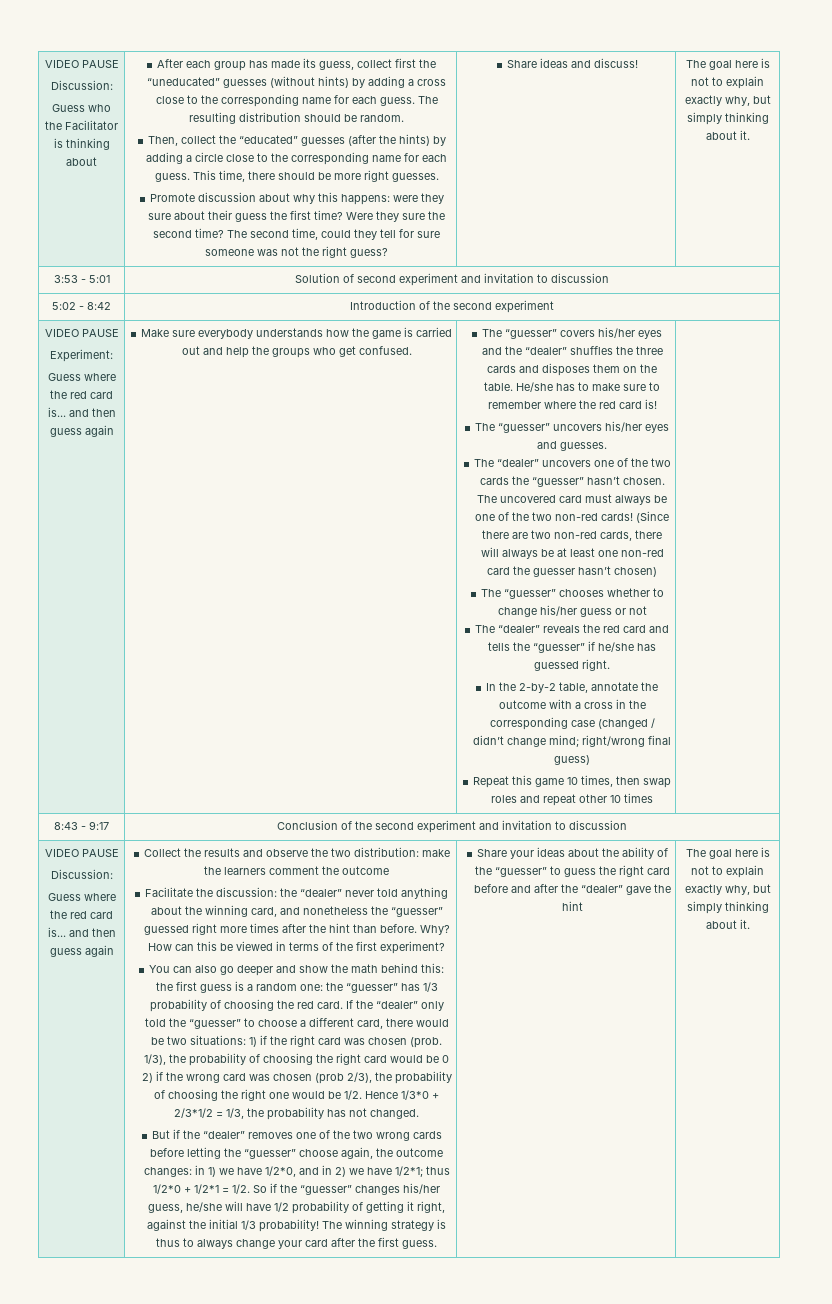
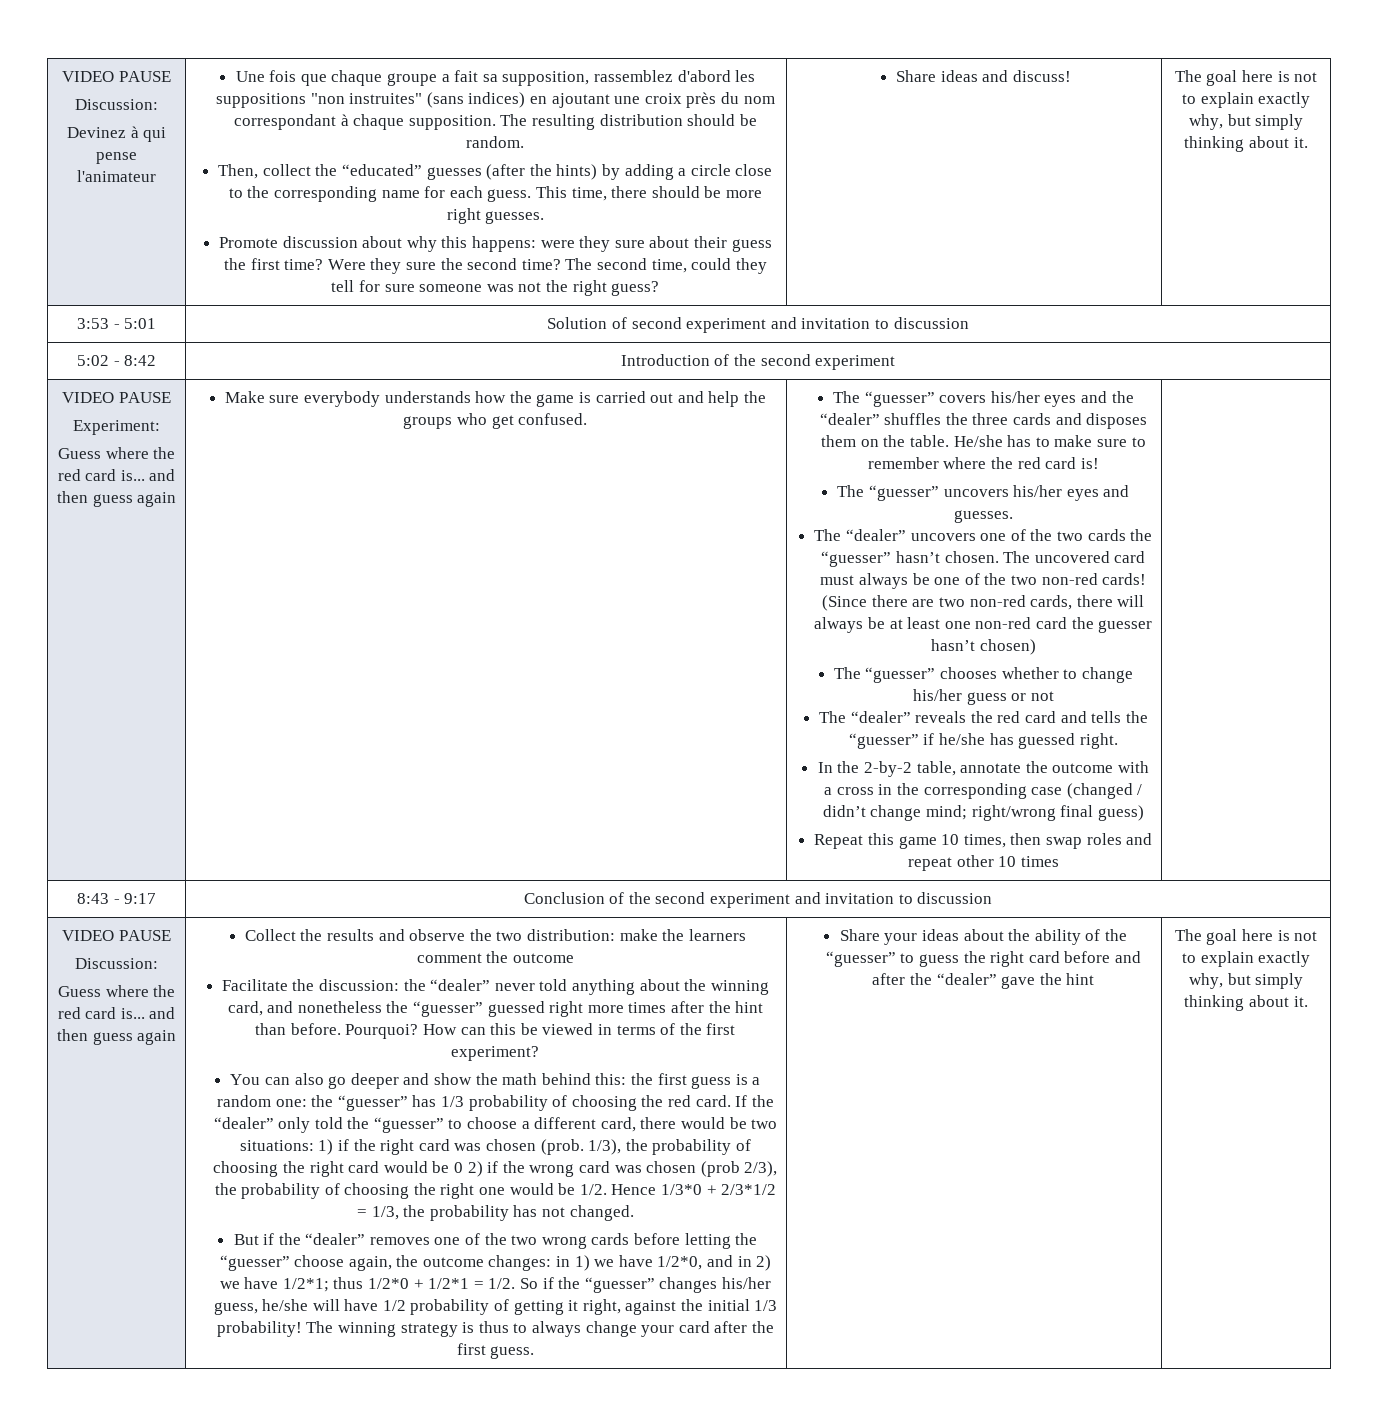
[44,60,119,68] [50,80,113,90] [52,104,111,112] [45,120,118,130] [53,138,110,150] [66,157,97,166] [157,58,437,71] [147,76,447,88] [155,94,415,107] VIDEO PAUSE // Discussion: // Guess who the Facilitator is thinking about | After each group has made its guess, collect first the “uneducated” guesses (without hints) by adding a cross close to the corresponding name for each guess. -> [62,71,171,82] [75,99,158,110] [66,126,167,142] [96,152,137,164] [77,170,156,182] [235,70,756,86] [216,92,775,108] [233,114,496,130] VIDEO PAUSE // Discussion: // Devinez à qui pense l'animateur | Une fois que chaque groupe a fait sa supposition, rassemblez d'abord les suppositions "non instruites" (sans indices) en ajoutant une croix près du nom correspondant à chaque supposition.
[419,925,450,935] Why? -> [345,1024,419,1039] Pourquoi?

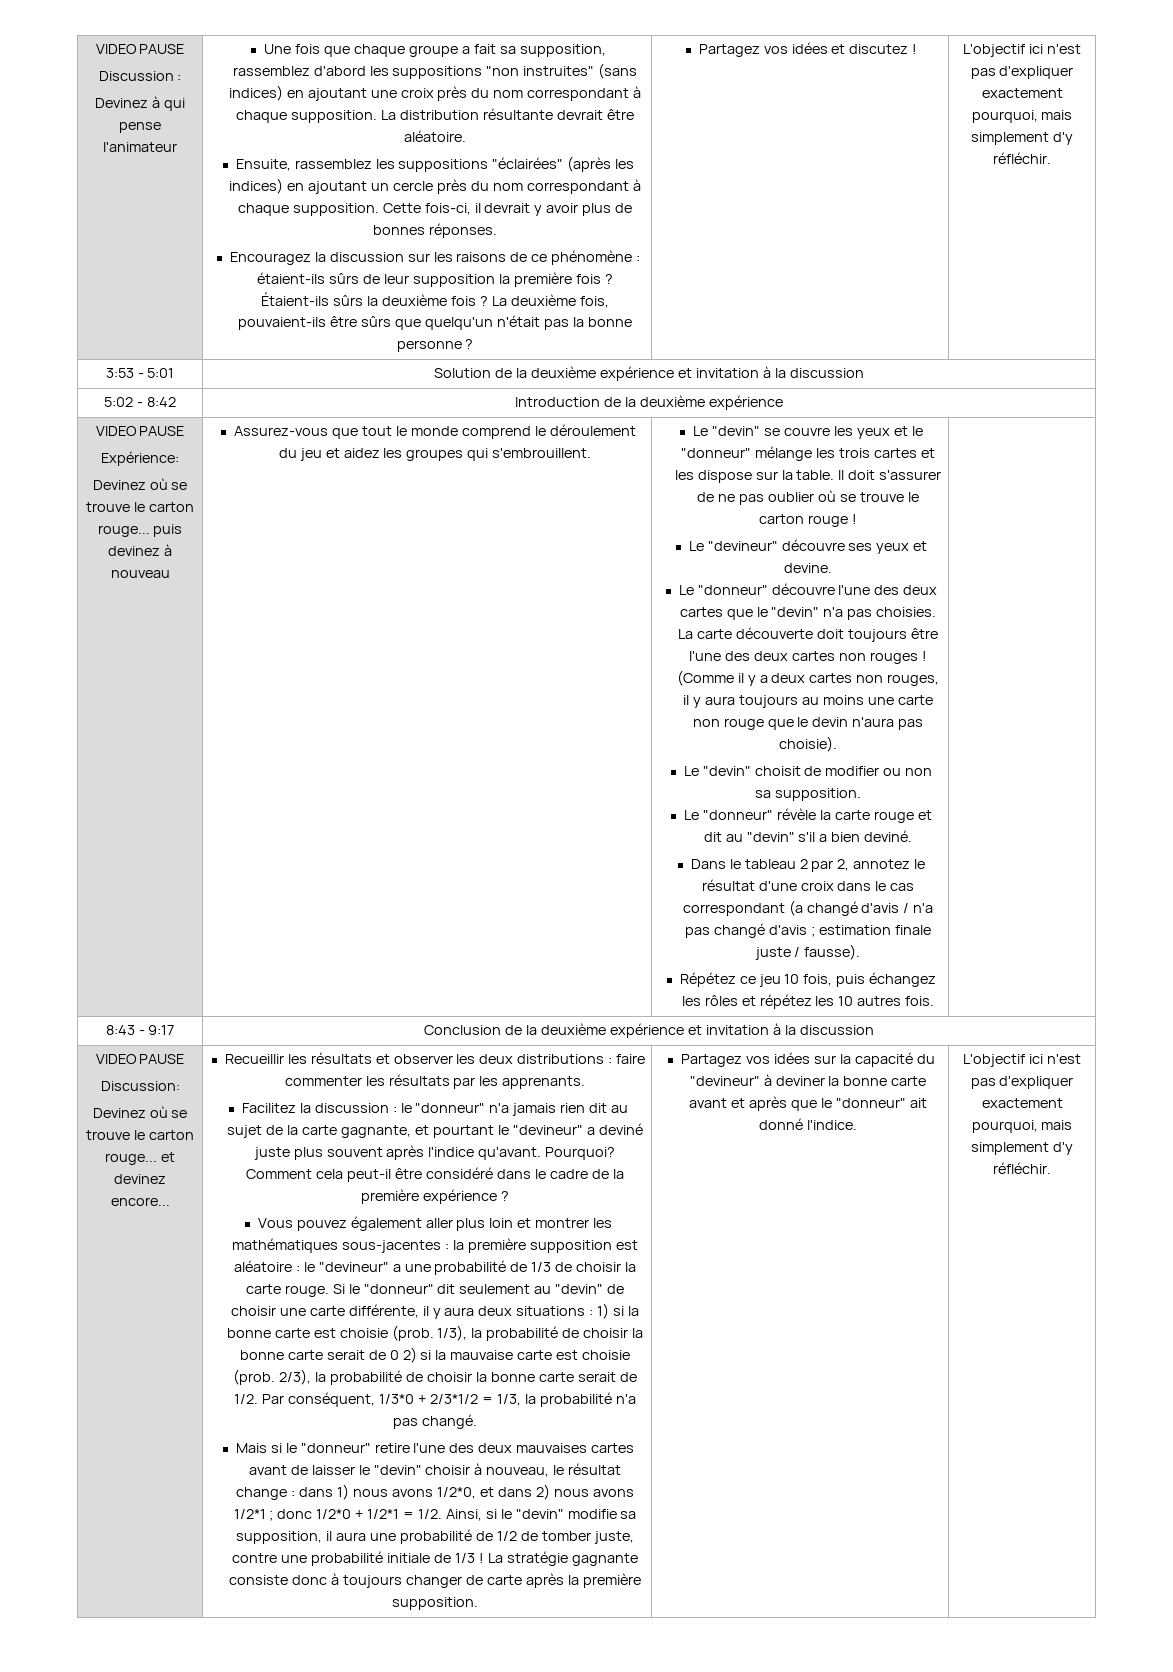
[62,71,171,82] [75,99,158,110] VIDEO PAUSE // Discussion: -> [95,44,185,54] [98,71,182,81] VIDEO PAUSE // Discussion :
[500,114,757,130] [466,136,525,148] [218,164,773,180] [228,186,762,202] [446,208,545,224] [219,236,772,252] [224,258,767,274] [331,280,660,296] [895,70,1071,82] [1174,70,1318,86] [1181,92,1311,108] [1188,114,1304,130] [1184,136,1308,152] [76,318,157,329] [547,317,889,333] The resulting distribution should be random. // Then, collect the “educated” guesses (after the hints) by adding a circle close to the corresponding name for each guess. This time, there should be more right guesses. // Promote discussion about why this happens: were they sure about their guess the first time? Were they sure the second time? The second time, could they tell for sure someone was not the right guess? | Share ideas and discuss! | The goal here is not to explain exactly why, but simply thinking about it. // 3:53 - 5:01 | Solution of second experiment and invitation to -> [381,108,634,120] [403,130,466,142] [235,156,635,172] [229,178,641,194] [237,203,633,216] [373,223,497,238] [229,250,641,265] [257,272,613,287] [261,292,609,308] [238,315,632,330] [396,339,474,352] [698,42,918,57] [963,44,1081,57] [970,66,1074,79] [981,88,1063,98] [971,110,1073,123] [971,132,1073,145] [993,152,1051,164] [105,368,175,378] [434,366,786,381] La distribution résultante devrait être aléatoire. // Ensuite, rassemblez les suppositions "éclairées" (après les indices) en ajoutant un cercle près du nom correspondant à chaque supposition. Cette fois-ci, il devrait y avoir plus de bonnes réponses. // Encouragez la discussion sur les raisons de ce phénomène : étaient-ils sûrs de leur supposition la première fois ? Étaient-ils sûrs la deuxième fois ? La deuxième fois, pouvaient-ils être sûrs que quelqu'un n'était pas la bonne personne ? | Partagez vos idées et discutez ! | L'objectif ici n'est pas d'expliquer exactement pourquoi, mais simplement d'y réfléchir. // 3:53 - 5:01 | Solution de la deuxième expérience et invitation à la
[714,354,896,370] [62,392,171,403] [73,420,160,435] [57,447,176,459] [57,469,176,481] [56,491,177,507] [224,391,766,407] [403,413,588,429] [833,391,1134,407] [819,413,1148,429] [821,435,1146,447] [867,457,1099,469] [837,485,1130,501] [953,510,1013,523] [814,529,1153,541] [821,551,1146,567] [820,573,1147,589] [822,595,1145,611] [814,617,1153,633] [931,639,1036,655] [833,667,1133,683] [912,689,1054,705] [818,711,1148,723] [848,733,1118,749] [817,761,1149,777] [824,783,1143,799] [822,805,1144,821] [814,833,1153,849] [907,855,1059,871] [76,893,157,904] [523,892,993,908] [62,930,171,941] [75,958,158,969] [57,985,176,997] [57,1007,176,1019] [56,1029,177,1045] [244,929,746,941] [416,951,574,963] [221,979,769,995] [227,1001,764,1017] [255,1023,736,1039] [451,1046,540,1061] [230,1073,761,1089] [217,1095,774,1111] [213,1117,778,1133] [239,1139,751,1155] [213,1161,778,1177] [214,1183,657,1199] of the second experiment // VIDEO PAUSE // Experiment: // Guess where the red card is... and then guess again | Make sure everybody understands how the game is carried out and help the groups who get confused. | The “guesser” covers his/her eyes and the “dealer” shuffles the three cards and disposes them on the table. He/she has to make sure to remember where the red card is! // The “guesser” uncovers his/her eyes and guesses. // The “dealer” uncovers one of the two cards the “guesser” hasn’t chosen. The uncovered card must always be one of the two non-red cards! (Since there are two non-red cards, there will always be at least one non-red card the guesser hasn’t chosen) // The “guesser” chooses whether to change his/her guess or not // The “dealer” reveals the red card and tells the “guesser” if he/she has guessed right. // In the 2-by-2 table, annotate the outcome with a cross in the corresponding case (changed / didn’t change mind; right/wrong final guess) // Repeat this game 10 times, then swap roles and repeat other 10 times | // 8:43 - 9:17 | Conclusion of the second experiment and invitation to discussion // VIDEO PAUSE // Discussion: // Guess where the red card is... and then guess again | Collect the results and observe the two distribution: make the learners comment the outcome // Facilitate the discussion: the “dealer” never told anything about the winning card, and nonetheless the “guesser” guessed right more times after the hint than before. Pourquoi? How can this be viewed in terms of the first experiment? // You can also go deeper and show the math behind this: the first guess is a random one: the “guesser” has 1/3 probability of choosing the red card. If the “dealer” only told the “guesser” to choose a different card, there would be two situations: 1) if the right card was chosen (prob. 1/3), the probability of choosing the right card would be 0 2) if the wrong card was chosen (prob 2/3), the probability of choosing the right one would be 1/2. Hence -> [604,395,783,410] [95,426,185,436] [101,451,179,466] [92,478,188,490] [86,502,194,512] [97,524,183,537] [108,544,172,556] [110,570,170,578] [234,424,636,439] [278,448,592,461] [693,426,923,439] [681,446,935,461] [674,470,942,483] [697,490,919,505] [759,514,857,527] [688,539,928,554] [783,563,832,573] [678,583,938,595] [679,607,937,620] [678,627,938,642] [689,651,927,664] [676,670,940,686] [683,695,933,708] [692,717,924,730] [778,736,837,752] [683,766,933,776] [755,788,861,801] [684,808,932,823] [703,830,913,842] [690,859,926,872] [701,879,915,891] [682,900,934,916] [685,923,931,938] [754,944,861,960] [679,972,937,987] [681,994,935,1009] [105,1025,175,1035] [424,1023,874,1038] [95,1054,185,1064] [100,1081,180,1091] [92,1106,188,1118] [86,1130,194,1140] [105,1152,175,1165] [114,1174,166,1184] [110,1197,170,1206] [224,1052,646,1064] [284,1074,586,1089] [241,1103,629,1116] [227,1123,643,1138] [253,1145,616,1160] [246,1167,624,1182] [361,1189,509,1204] [257,1216,613,1231] [232,1238,638,1253] [233,1260,637,1275] [245,1284,625,1297] [230,1303,639,1319] [226,1325,644,1341] [239,1347,631,1363] [233,1369,637,1385] [234,1392,376,1407] de la deuxième expérience // VIDEO PAUSE // Expérience: // Devinez où se trouve le carton rouge... puis devinez à nouveau | Assurez-vous que tout le monde comprend le déroulement du jeu et aidez les groupes qui s'embrouillent. | Le "devin" se couvre les yeux et le "donneur" mélange les trois cartes et les dispose sur la table. Il doit s'assurer de ne pas oublier où se trouve le carton rouge ! // Le "devineur" découvre ses yeux et devine. // Le "donneur" découvre l'une des deux cartes que le "devin" n'a pas choisies. La carte découverte doit toujours être l'une des deux cartes non rouges ! (Comme il y a deux cartes non rouges, il y aura toujours au moins une carte non rouge que le devin n'aura pas choisie). // Le "devin" choisit de modifier ou non sa supposition. // Le "donneur" révèle la carte rouge et dit au "devin" s'il a bien deviné. // Dans le tableau 2 par 2, annotez le résultat d'une croix dans le cas correspondant (a changé d'avis / n'a pas changé d'avis ; estimation finale juste / fausse). // Répétez ce jeu 10 fois, puis échangez les rôles et répétez les 10 autres fois. | // 8:43 - 9:17 | Conclusion de la deuxième expérience et invitation à la discussion // VIDEO PAUSE // Discussion: // Devinez où se trouve le carton rouge... et devinez encore... | Recueillir les résultats et observer les deux distributions : faire commenter les résultats par les apprenants. // Facilitez la discussion : le "donneur" n'a jamais rien dit au sujet de la carte gagnante, et pourtant le "devineur" a deviné juste plus souvent après l'indice qu'avant. Pourquoi? Comment cela peut-il être considéré dans le cadre de la première expérience ? // Vous pouvez également aller plus loin et montrer les mathématiques sous-jacentes : la première supposition est aléatoire : le "devineur" a une probabilité de 1/3 de choisir la carte rouge. Si le "donneur" dit seulement au "devin" de choisir une carte différente, il y aura deux situations : 1) si la bonne carte est choisie (prob. 1/3), la probabilité de choisir la bonne carte serait de 0 2) si la mauvaise carte est choisie (prob. 2/3), la probabilité de choisir la bonne carte serait de 1/2. Par conséquent,
[403,1205,634,1221] [233,1233,758,1249] [219,1255,772,1271] [219,1277,364,1292] the probability has not changed. // But if the “dealer” removes one of the two wrong cards before letting the “guesser” choose again, the outcome changes: in 1) we have 1/2*0, and in 2) we have 1/2*1; thus -> [524,1392,636,1407] [393,1414,477,1429] [235,1443,635,1453] [248,1463,622,1477] [236,1484,634,1500] [233,1509,313,1521] la probabilité n'a pas changé. // Mais si le "donneur" retire l'une des deux mauvaises cartes avant de laisser le "devin" choisir à nouveau, le résultat change : dans 1) nous avons 1/2*0, et dans 2) nous avons 1/2*1 ; donc
[520,1277,771,1293] [213,1299,778,1315] [216,1321,774,1337] [456,1343,535,1359] [839,929,1127,945] [825,951,1141,967] [872,973,1095,989] [1174,929,1318,945] [1181,951,1311,967] [1188,973,1304,989] [1184,995,1308,1011] So if the “guesser” changes his/her guess, he/she will have 1/2 probability of getting it right, against the initial 1/3 probability! The winning strategy is thus to always change your card after the first guess. | Share your ideas about the ability of the “guesser” to guess the right card before and after the “dealer” gave the hint | The goal here is not to explain exactly why, but simply thinking about it. -> [445,1509,637,1521] [236,1529,634,1544] [232,1551,638,1566] [229,1573,641,1588] [391,1597,478,1610] [681,1052,935,1067] [689,1074,927,1086] [689,1096,927,1111] [759,1118,857,1130] [963,1054,1081,1067] [970,1076,1074,1089] [981,1098,1063,1108] [971,1120,1073,1133] [971,1142,1073,1155] [993,1162,1051,1174] Ainsi, si le "devin" modifie sa supposition, il aura une probabilité de 1/2 de tomber juste, contre une probabilité initiale de 1/3 ! La stratégie gagnante consiste donc à toujours changer de carte après la première supposition. | Partagez vos idées sur la capacité du "devineur" à deviner la bonne carte avant et après que le "donneur" ait donné l'indice. | L'objectif ici n'est pas d'expliquer exactement pourquoi, mais simplement d'y réfléchir.

